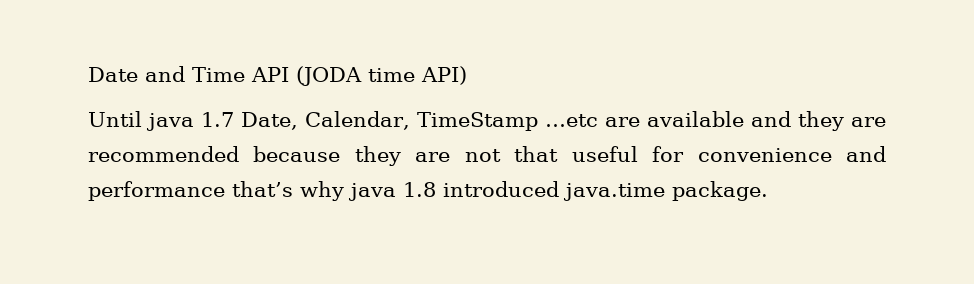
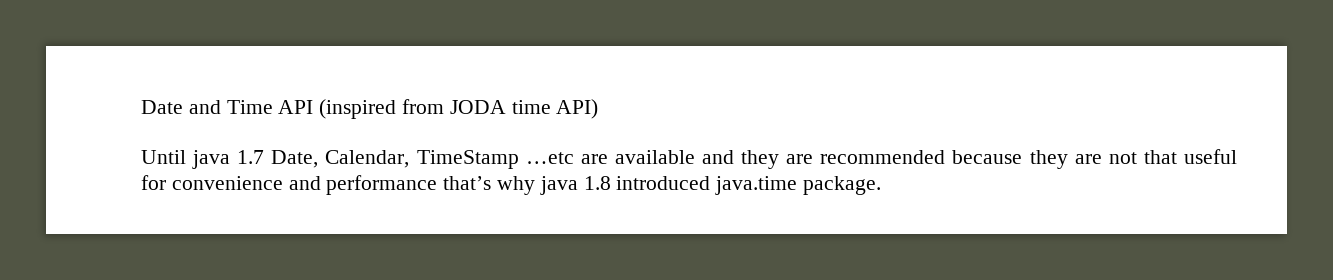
[296,66,362,86] (JODA -> [319,99,506,119] (inspired from JODA

